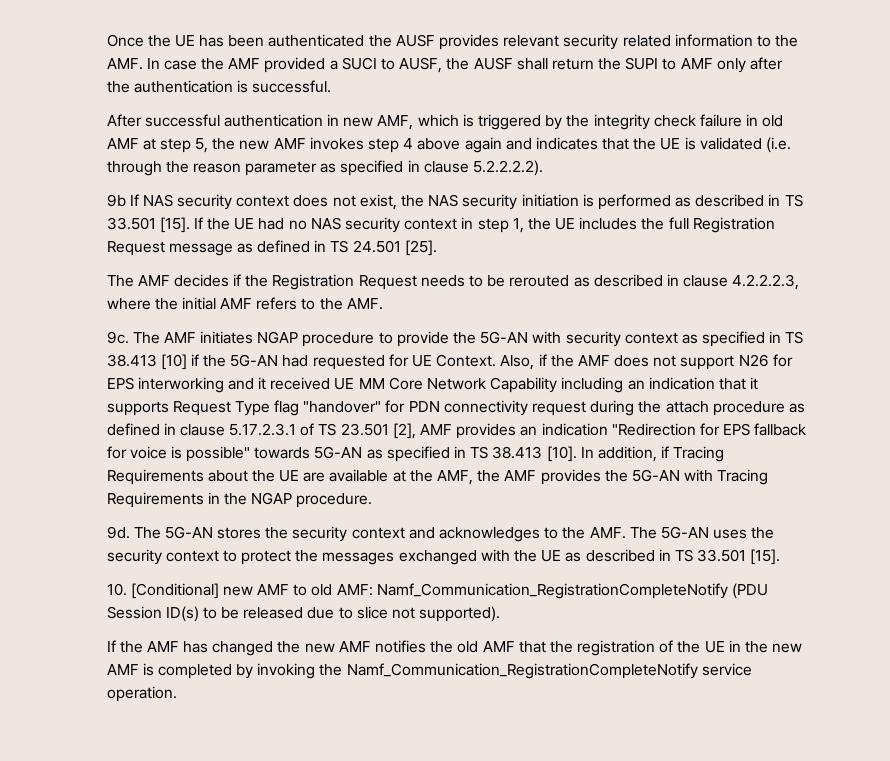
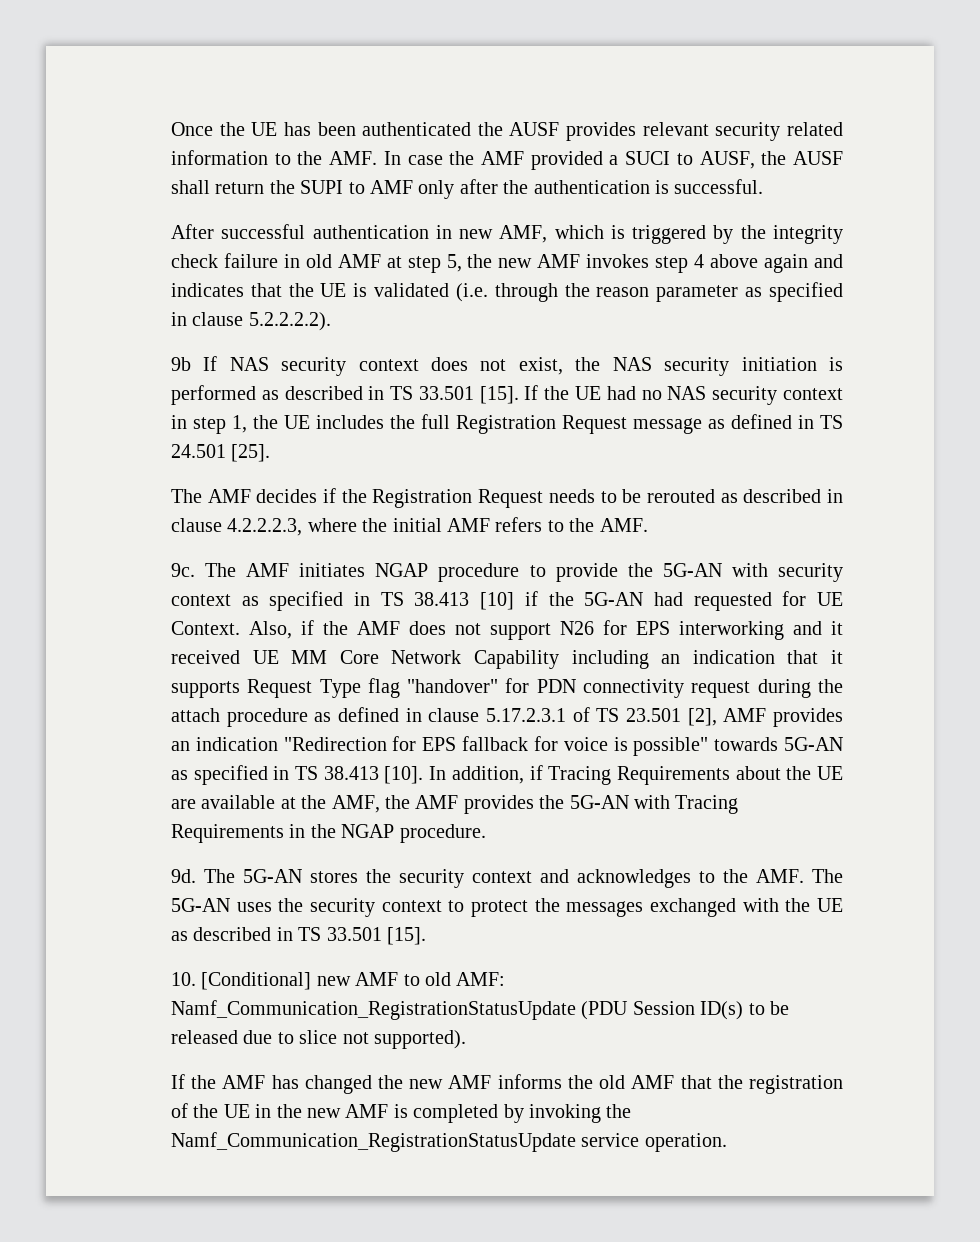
[376,583,728,599] Namf_Communication_RegistrationCompleteNotify -> [170,1000,576,1020] Namf_Communication_RegistrationStatusUpdate
[374,640,426,653] notifies -> [497,1074,562,1089] informs
[346,663,698,679] Namf_Communication_RegistrationCompleteNotify -> [170,1132,576,1152] Namf_Communication_RegistrationStatusUpdate

